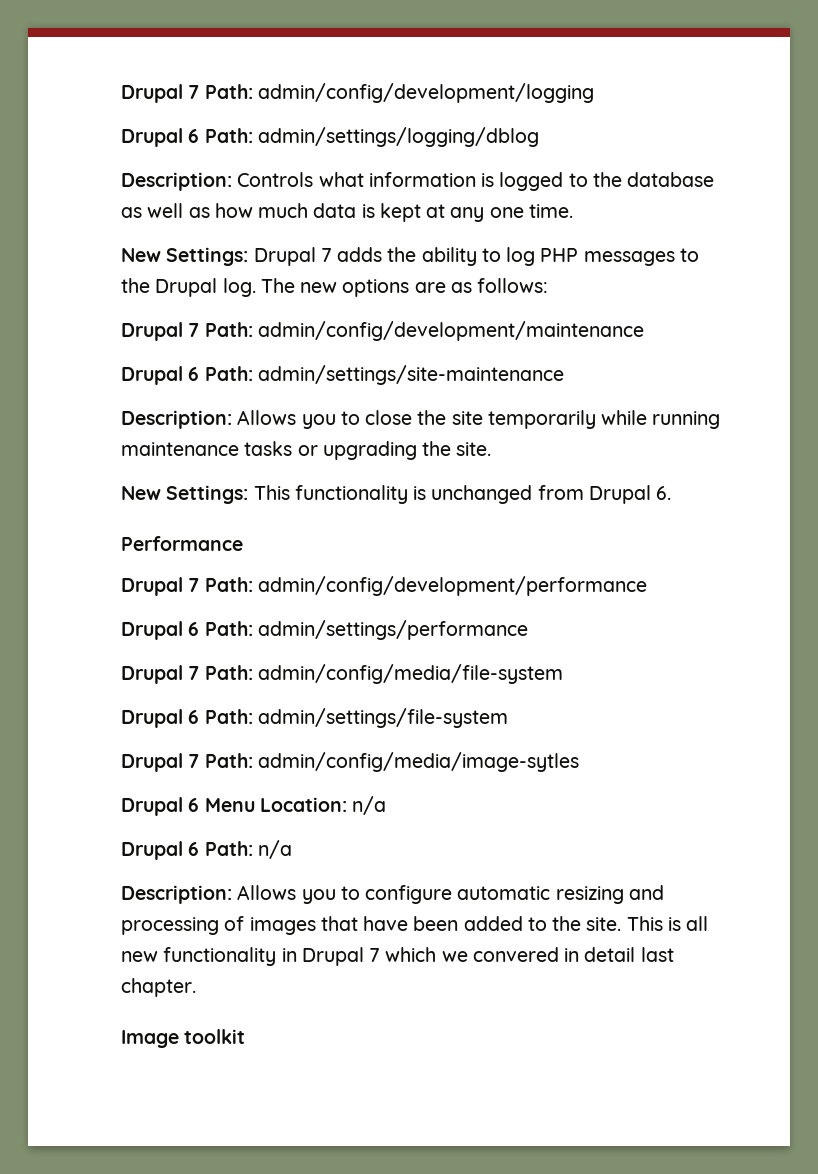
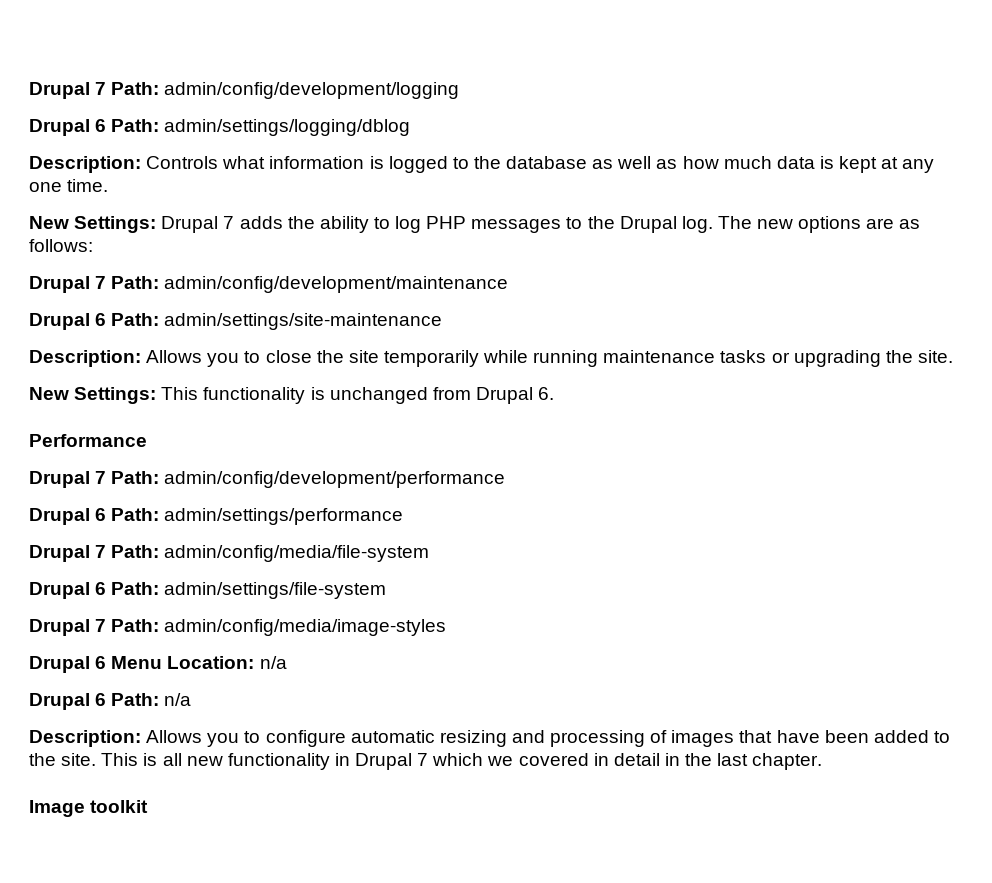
[257,752,579,772] admin/config/media/image-sytles -> [164,619,447,636] admin/config/media/image-styles
[472,947,559,962] convered -> [518,753,589,766] covered
(636, 954) none -> [664,753,713,766] in the

